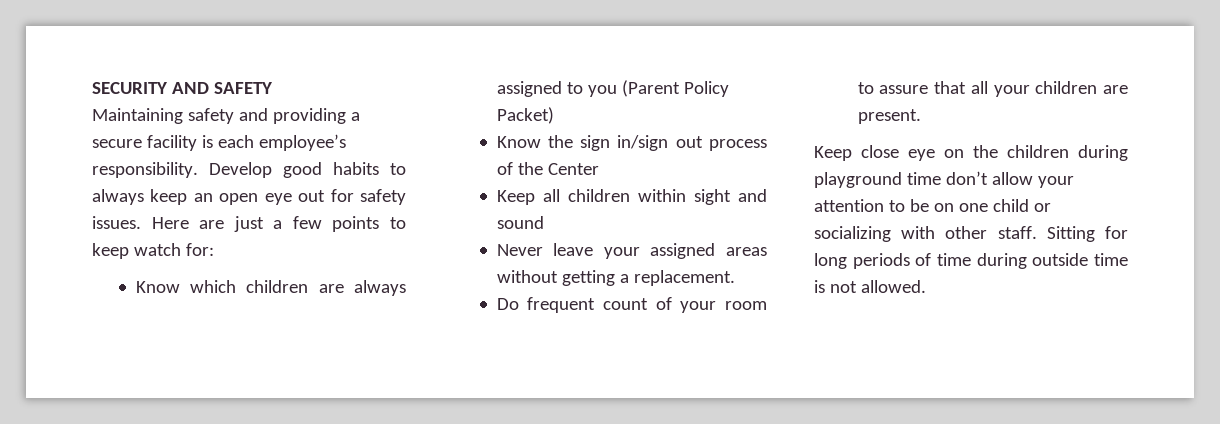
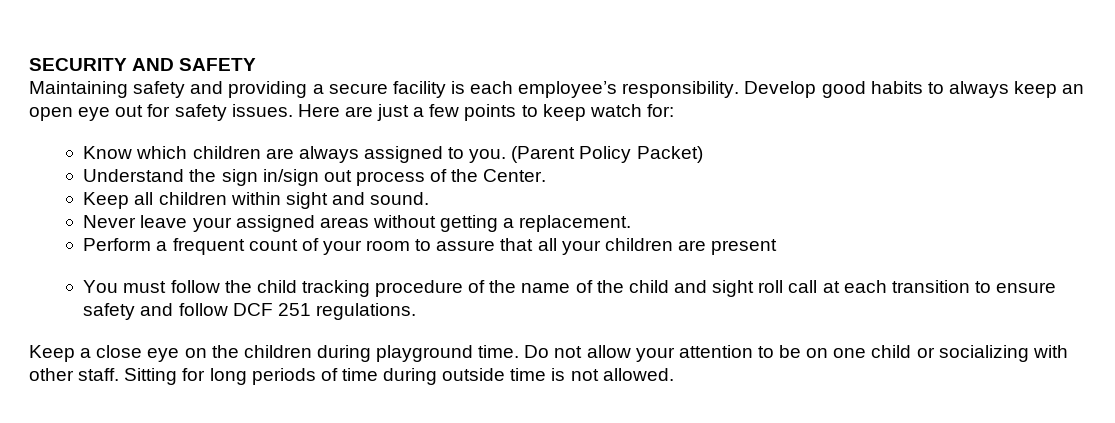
[587,85,617,97] you -> [469,149,507,163] you.
[496,136,541,148] Know -> [83,169,185,182] Understand
[547,163,599,175] Center -> [483,169,547,182] Center.
[496,216,544,229] sound -> [370,192,430,205] sound.
[496,298,519,310] Do -> [83,238,168,251] Perform a
[857,109,921,124] [814,146,852,161] present. // Keep -> [711,239,778,255] [83,280,1057,297] [83,303,416,320] [29,345,92,362] present // You must follow the child tracking procedure of the name of the child and sight roll call at each transition to ensure safety and follow DCF 251 regulations. // Keep a
[906,171,988,185] time don’t -> [478,345,583,358] time. Do not

